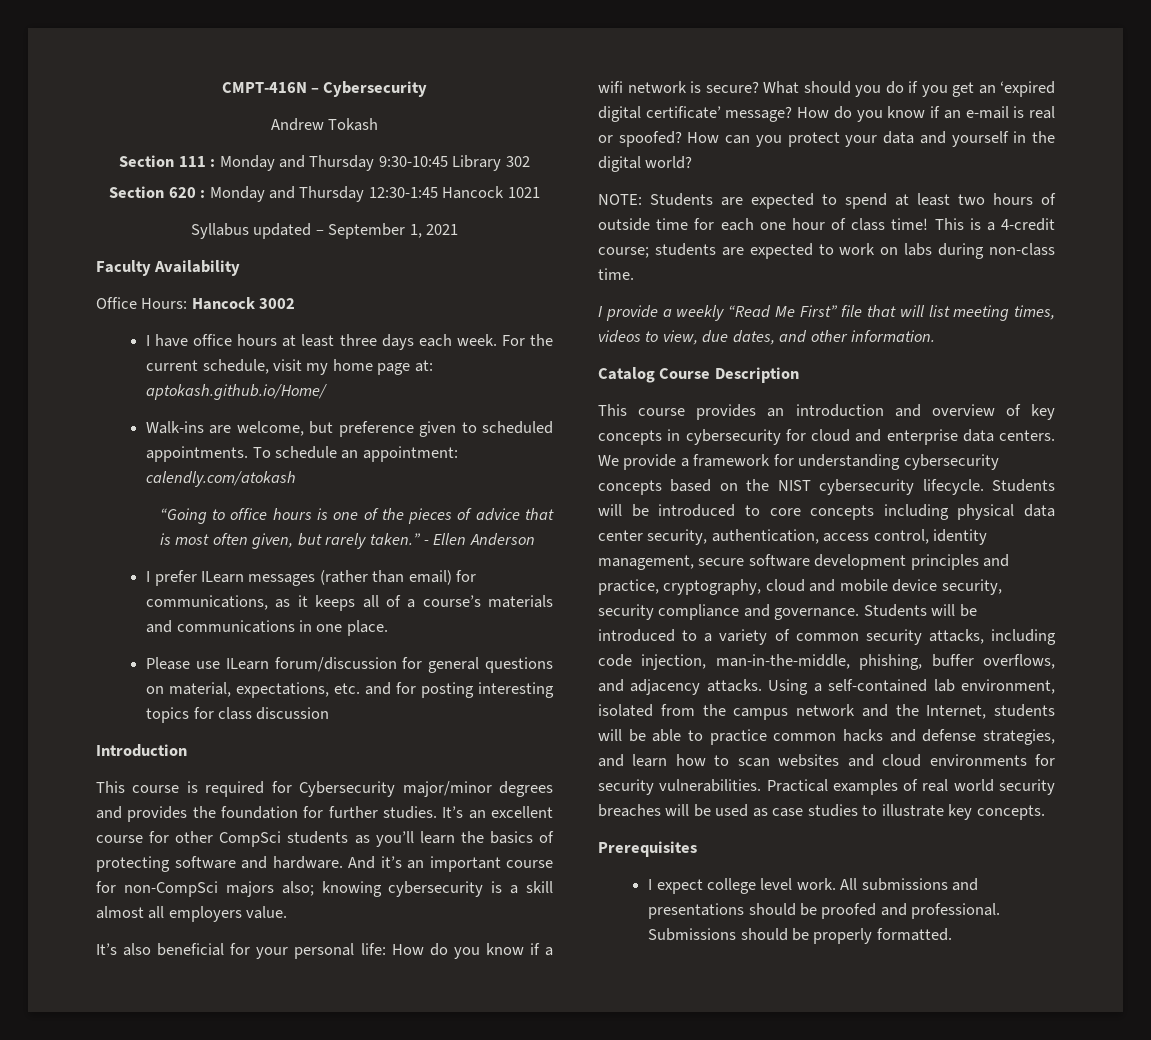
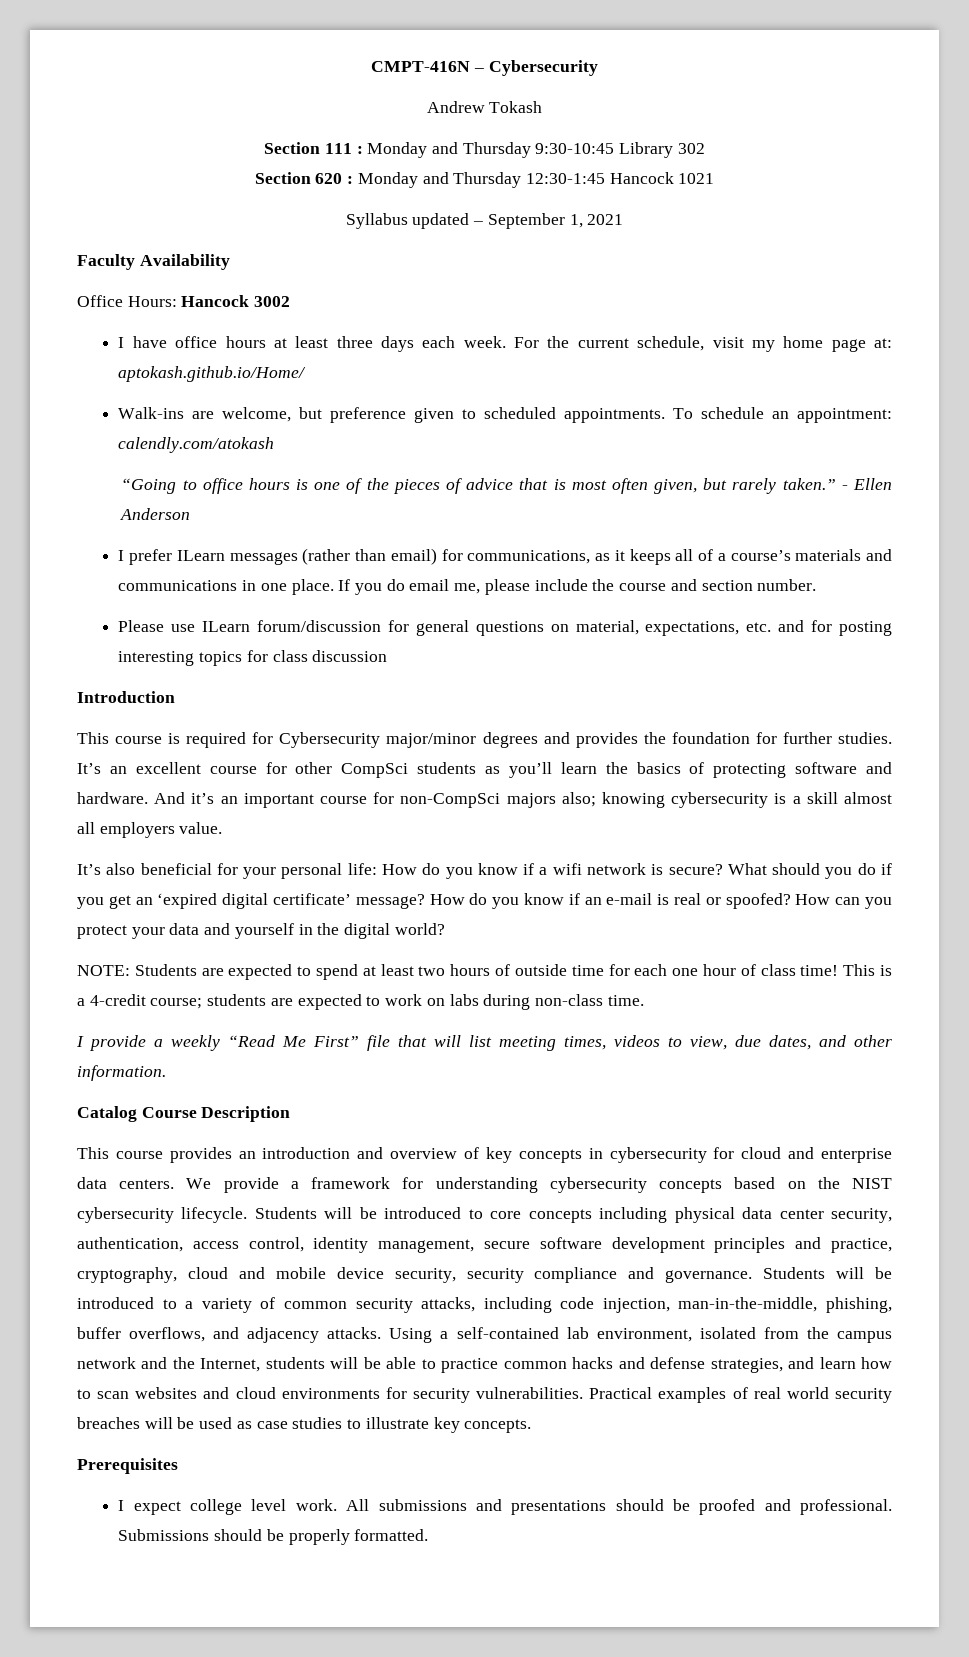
(388, 628) none -> [338,579,817,595] If you do email me, please include the course and section number.

